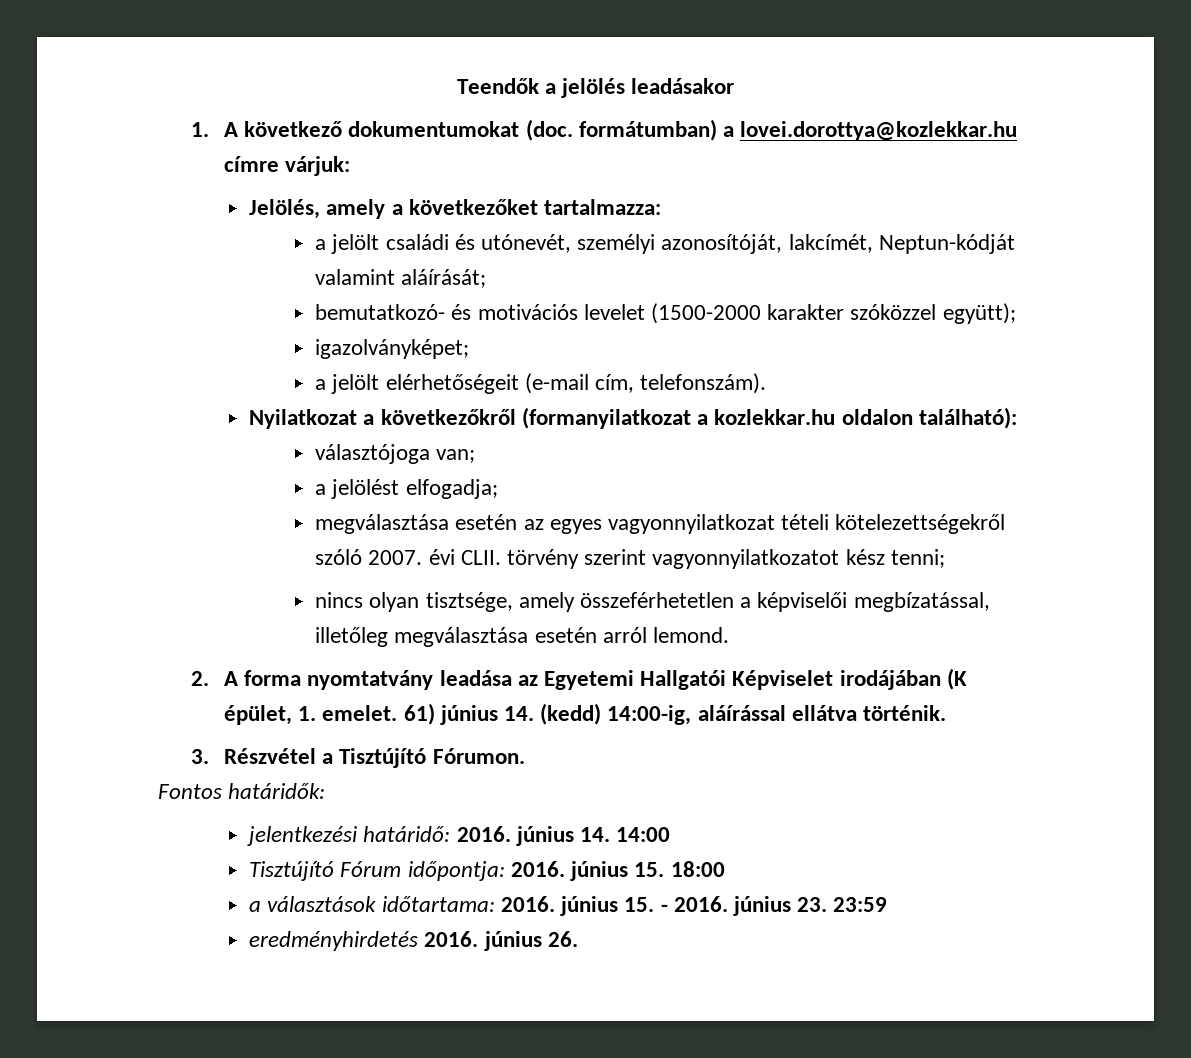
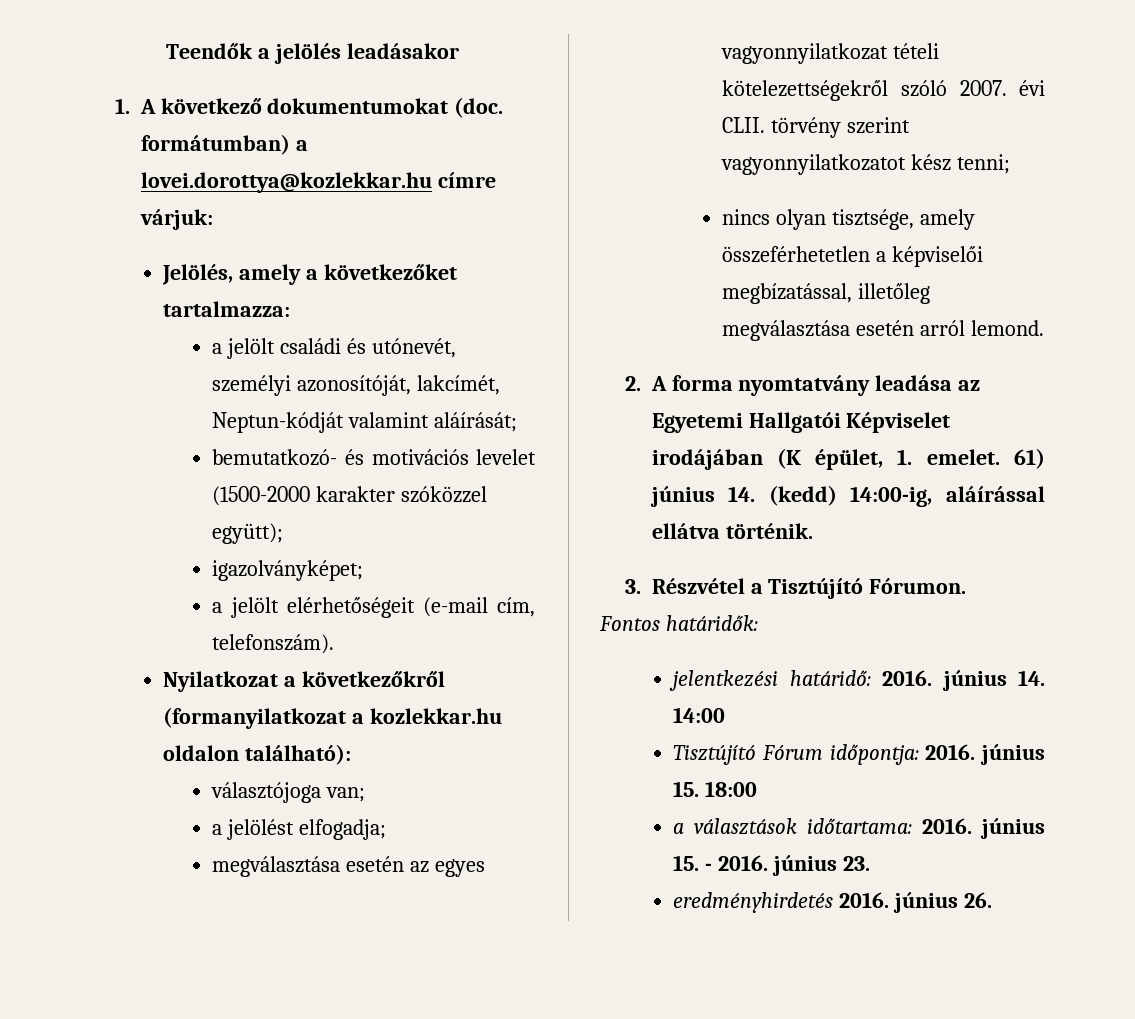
[833,897,888,912] 23:59 -> (871, 863) none

